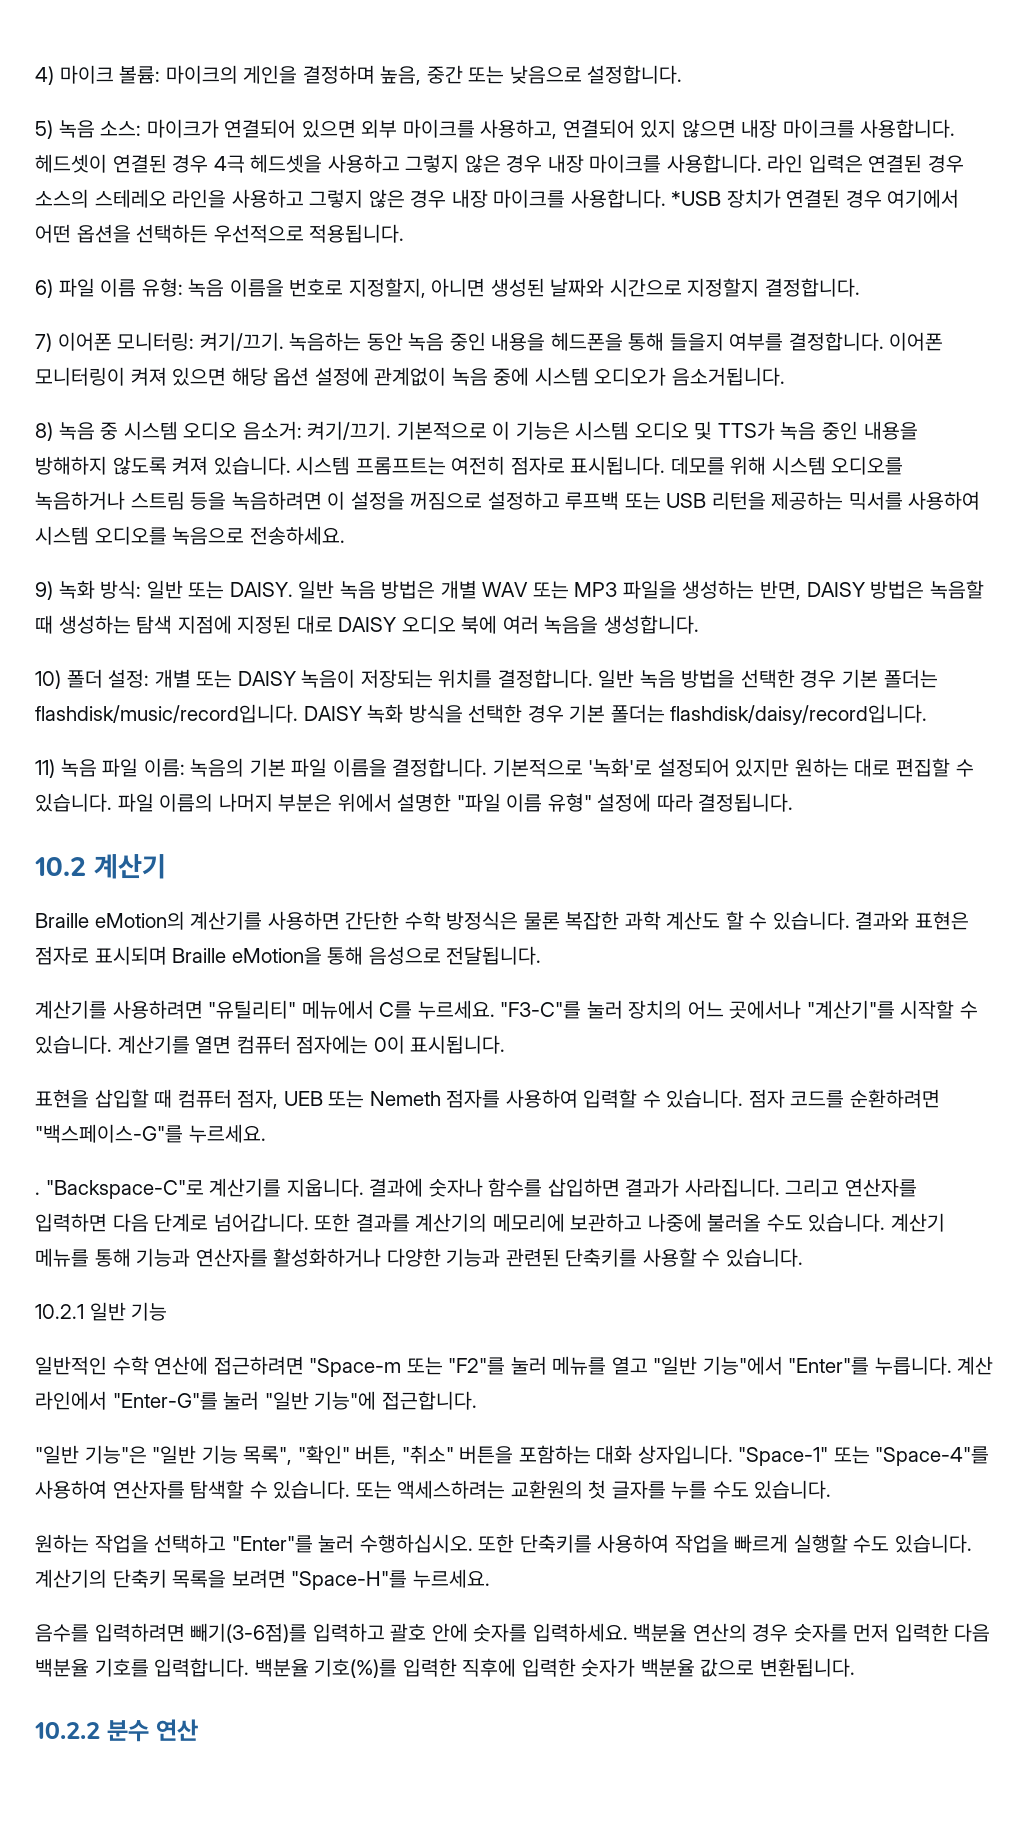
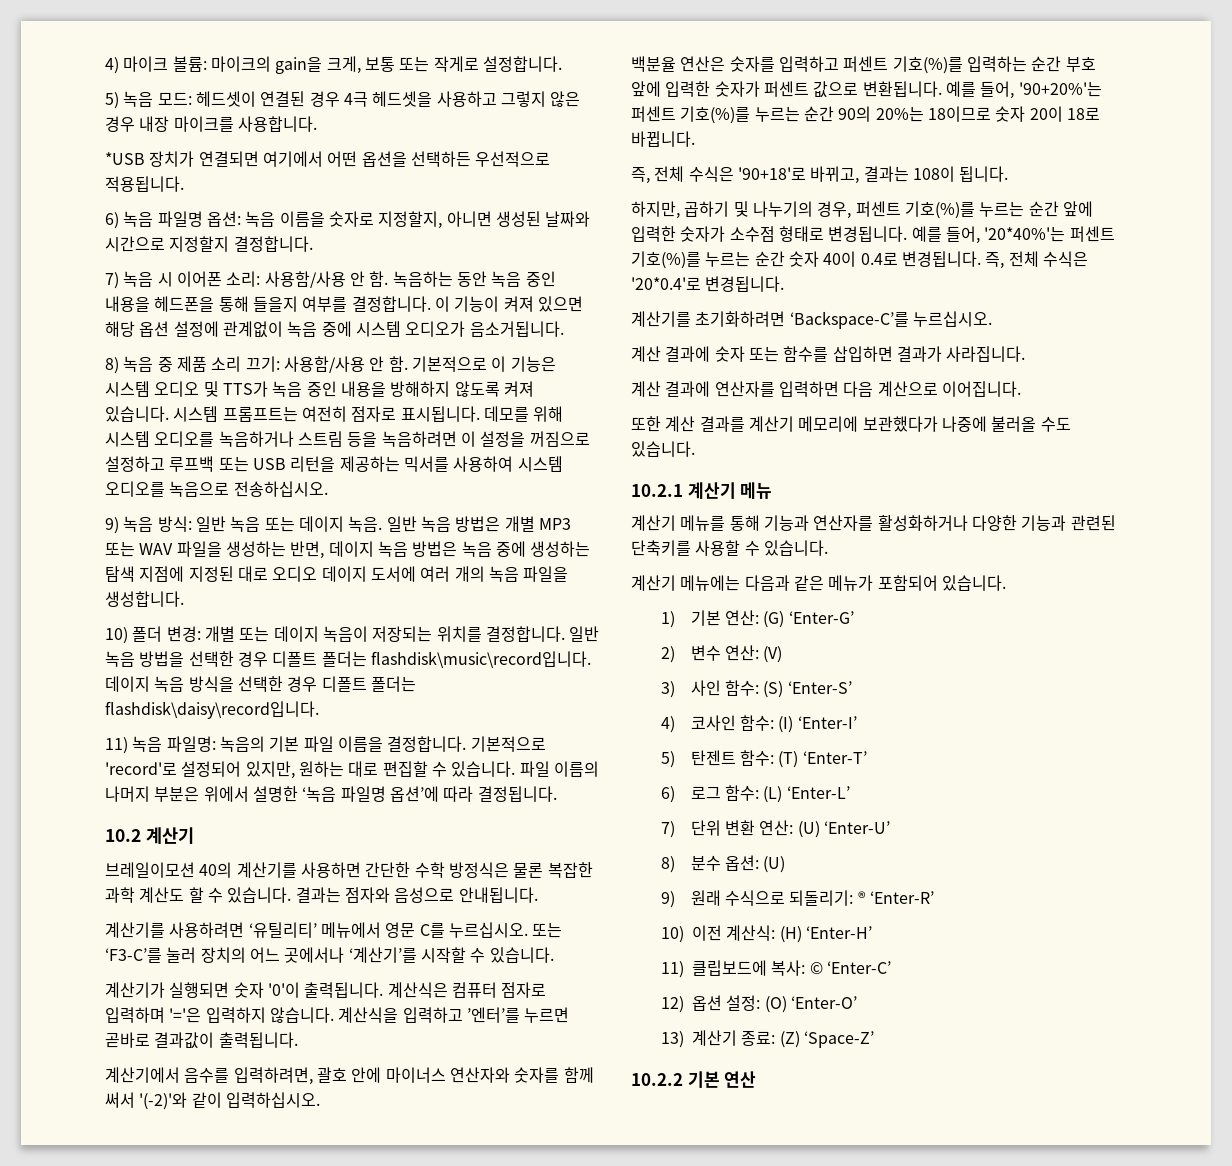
[243,65,683,85] [35,119,956,139] 게인을 결정하며 높음, 중간 또는 낮음으로 설정합니다. // 5) 녹음 소스: 마이크가 연결되어 있으면 외부 마이크를 사용하고, 연결되어 있지 않으면 내장 마이크를 사용합니다. -> [275,56,562,74] [105,91,192,109] gain을 크게, 보통 또는 작게로 설정합니다. // 5) 녹음 모드:
[767,154,965,173] [35,189,882,208] 라인 입력은 연결된 경우 소스의 스테레오 라인을 사용하고 그렇지 않은 경우 내장 마이크를 사용합니다. *USB 장치가 연결된 경우 -> [105,151,259,167] // *USB 장치가 연결되면
[58,278,183,297] 파일 이름 유형: -> [123,211,241,227] 녹음 파일명 옵션:
[289,278,344,297] 번호로 -> [328,211,374,227] 숫자로
[57,332,284,351] 이어폰 모니터링: 켜기/끄기. -> [123,271,389,288] 녹음 시 이어폰 소리: 사용함/사용 안 함.
[889,332,944,351] [35,367,125,386] 이어폰 모니터링이 -> [434,296,500,312] 이 기능이
[123,421,392,440] 시스템 오디오 음소거: 켜기/끄기. -> [176,356,408,373] 제품 소리 끄기: 사용함/사용 안 함.
[249,526,345,545] [35,580,95,600] 전송하세요. // 9) 녹화 -> [233,481,328,497] [105,516,154,534] 전송하십시오. // 9) 녹음
[188,580,984,600] [35,615,53,634] 또는 DAISY. 일반 녹음 방법은 개별 WAV 또는 MP3 파일을 생성하는 반면, DAISY 방법은 녹음할 때 -> [230,516,571,532] [105,541,526,559] 녹음 또는 데이지 녹음. 일반 녹음 방법은 개별 MP3 또는 WAV 파일을 생성하는 반면, 데이지 녹음 방법은 녹음 중에
[338,615,599,634] DAISY 오디오 북에 여러 녹음을 -> [272,566,569,582] 오디오 데이지 도서에 여러 개의 녹음 파일을
[108,669,150,688] 설정: -> [166,626,201,642] 변경:
[237,671,296,686] DAISY -> [273,626,319,642] 데이지
[842,669,938,688] [35,704,928,725] 기본 폴더는 flashdisk/music/record입니다. DAISY 녹화 방식을 선택한 경우 기본 폴더는 flashdisk/daisy/record입니다. -> [272,651,591,668] [105,676,416,692] [105,701,319,719] 디폴트 폴더는 flashdisk\music\record입니다. 데이지 녹음 방식을 선택한 경우 디폴트 폴더는 flashdisk\daisy\record입니다.
[102,758,185,777] 파일 이름: -> [166,736,216,752] 파일명:
[588,758,790,777] '녹화'로 설정되어 있지만 -> [105,761,295,779] 'record'로 설정되어 있지만,
[456,793,652,812] "파일 이름 유형" 설정에 -> [302,786,439,802] ‘녹음 파일명 옵션’에
[35,911,185,930] Braille eMotion의 -> [105,862,233,878] 브레일이모션 40의
[855,911,970,930] [35,946,542,965] [35,1000,582,1019] 결과와 표현은 점자로 표시되며 Braille eMotion을 통해 음성으로 전달됩니다. // 계산기를 사용하려면 "유틸리티" 메뉴에서 C를 누르세요. "F3-C"를 -> [295,887,538,903] [105,922,563,938] [105,948,162,963] 결과는 점자와 음성으로 안내됩니다. // 계산기를 사용하려면 ‘유틸리티’ 메뉴에서 영문 C를 누르십시오. 또는 ‘F3-C’를
[806,1000,895,1019] "계산기"를 -> [348,947,417,963] ‘계산기’를
[117,1035,506,1054] [35,1089,941,1109] [35,1124,266,1143] [35,1178,483,1199] 계산기를 열면 컴퓨터 점자에는 0이 표시됩니다. // 표현을 삽입할 때 컴퓨터 점자, UEB 또는 Nemeth 점자를 사용하여 입력할 수 있습니다. 점자 코드를 순환하려면 "백스페이스-G"를 누르세요. // . "Backspace-C"로 계산기를 지웁니다. 결과에 숫자나 -> [105,982,547,998] [105,1007,570,1023] [105,1032,298,1049] [105,1067,594,1085] [105,1092,320,1110] [631,56,1096,74] [631,81,1102,99] [631,106,1100,124] [631,131,695,147] [631,166,1009,184] [631,201,1093,219] [631,226,1115,244] [631,251,1088,269] [631,276,785,292] [631,311,992,329] [631,346,779,362] // 계산기가 실행되면 숫자 '0'이 출력됩니다. 계산식은 컴퓨터 점자로 입력하며 '='은 입력하지 않습니다. 계산식을 입력하고 ’엔터’를 누르면 곧바로 결과값이 출력됩니다. // 계산기에서 음수를 입력하려면, 괄호 안에 마이너스 연산자와 숫자를 함께 써서 '(-2)'와 같이 입력하십시오. // 백분율 연산은 숫자를 입력하고 퍼센트 기호(%)를 입력하는 순간 부호 앞에 입력한 숫자가 퍼센트 값으로 변환됩니다. 예를 들어, '90+20%'는 퍼센트 기호(%)를 누르는 순간 90의 20%는 18이므로 숫자 20이 18로 바뀝니다. // 즉, 전체 수식은 '90+18'로 바뀌고, 결과는 108이 됩니다. // 하지만, 곱하기 및 나누기의 경우, 퍼센트 기호(%)를 누르는 순간 앞에 입력한 숫자가 소수점 형태로 변경됩니다. 예를 들어, '20*40%'는 퍼센트 기호(%)를 누르는 순간 숫자 40이 0.4로 변경됩니다. 즉, 전체 수식은 '20*0.4'로 변경됩니다. // 계산기를 초기화하려면 ‘Backspace-C’를 누르십시오. // 계산 결과에 숫자 또는
[785,1178,840,1197] 그리고 -> [631,381,711,397] // 계산 결과에
[154,1213,643,1232] 단계로 넘어갑니다. 또한 결과를 계산기의 메모리에 보관하고 -> [877,381,1021,397] [631,416,938,432] 계산으로 이어집니다. // 또한 계산 결과를 계산기 메모리에 보관했다가
(886, 1222) none -> [631,482,773,499] // 10.2.1 계산기 메뉴 //
[35,1302,168,1321] [35,1356,994,1377] [35,1391,477,1410] [35,1445,990,1466] [35,1480,832,1499] [35,1534,972,1553] [35,1569,490,1590] [35,1623,991,1643] [35,1658,855,1678] 10.2.1 일반 기능 // 일반적인 수학 연산에 접근하려면 "Space-m 또는 "F2"를 눌러 메뉴를 열고 "일반 기능"에서 "Enter"를 누릅니다. 계산 라인에서 "Enter-G"를 눌러 "일반 기능"에 접근합니다. // "일반 기능"은 "일반 기능 목록", "확인" 버튼, "취소" 버튼을 포함하는 대화 상자입니다. "Space-1" 또는 "Space-4"를 사용하여 연산자를 탐색할 수 있습니다. 또는 액세스하려는 교환원의 첫 글자를 누를 수도 있습니다. // 원하는 작업을 선택하고 "Enter"를 눌러 수행하십시오. 또한 단축키를 사용하여 작업을 빠르게 실행할 수도 있습니다. 계산기의 단축키 목록을 보려면 "Space-H"를 누르세요. // 음수를 입력하려면 빼기(3-6점)를 입력하고 괄호 안에 숫자를 입력하세요. 백분율 연산의 경우 숫자를 먼저 입력한 다음 백분율 기호를 입력합니다. 백분율 기호(%)를 입력한 직후에 입력한 숫자가 백분율 값으로 변환됩니다. -> [631,575,1006,591] [660,610,854,628] [660,645,783,663] [660,680,852,698] [660,715,857,733] [660,750,867,768] [660,785,850,803] [660,820,891,838] [660,855,786,873] [660,890,935,908] [660,925,872,943] [660,960,891,978] [660,995,857,1013] [660,1030,874,1048] 계산기 메뉴에는 다음과 같은 메뉴가 포함되어 있습니다. // 1) 기본 연산: (G) ‘Enter-G’ // 2) 변수 연산: (V) // 3) 사인 함수: (S) ‘Enter-S’ // 4) 코사인 함수: (I) ‘Enter-I’ // 5) 탄젠트 함수: (T) ‘Enter-T’ // 6) 로그 함수: (L) ‘Enter-L’ // 7) 단위 변환 연산: (U) ‘Enter-U’ // 8) 분수 옵션: (U) // 9) 원래 수식으로 되돌리기: ® ‘Enter-R’ // 10) 이전 계산식: (H) ‘Enter-H’ // 11) 클립보드에 복사: © ‘Enter-C’ // 12) 옵션 설정: (O) ‘Enter-O’ // 13) 계산기 종료: (Z) ‘Space-Z’
[107,1720,149,1742] 분수 -> [687,1071,720,1088] 기본

